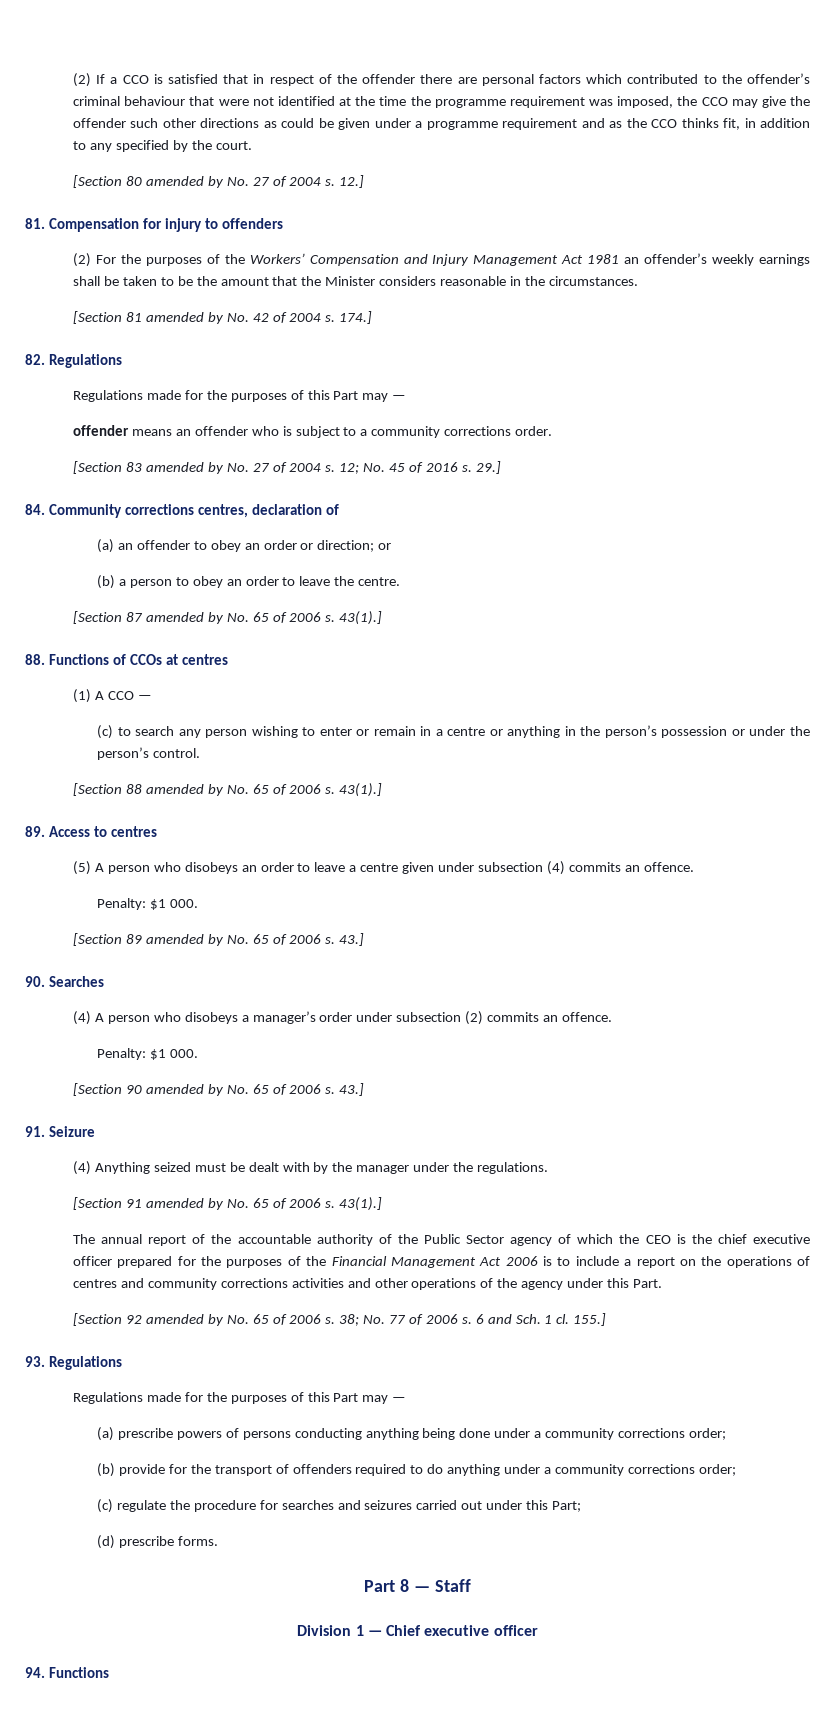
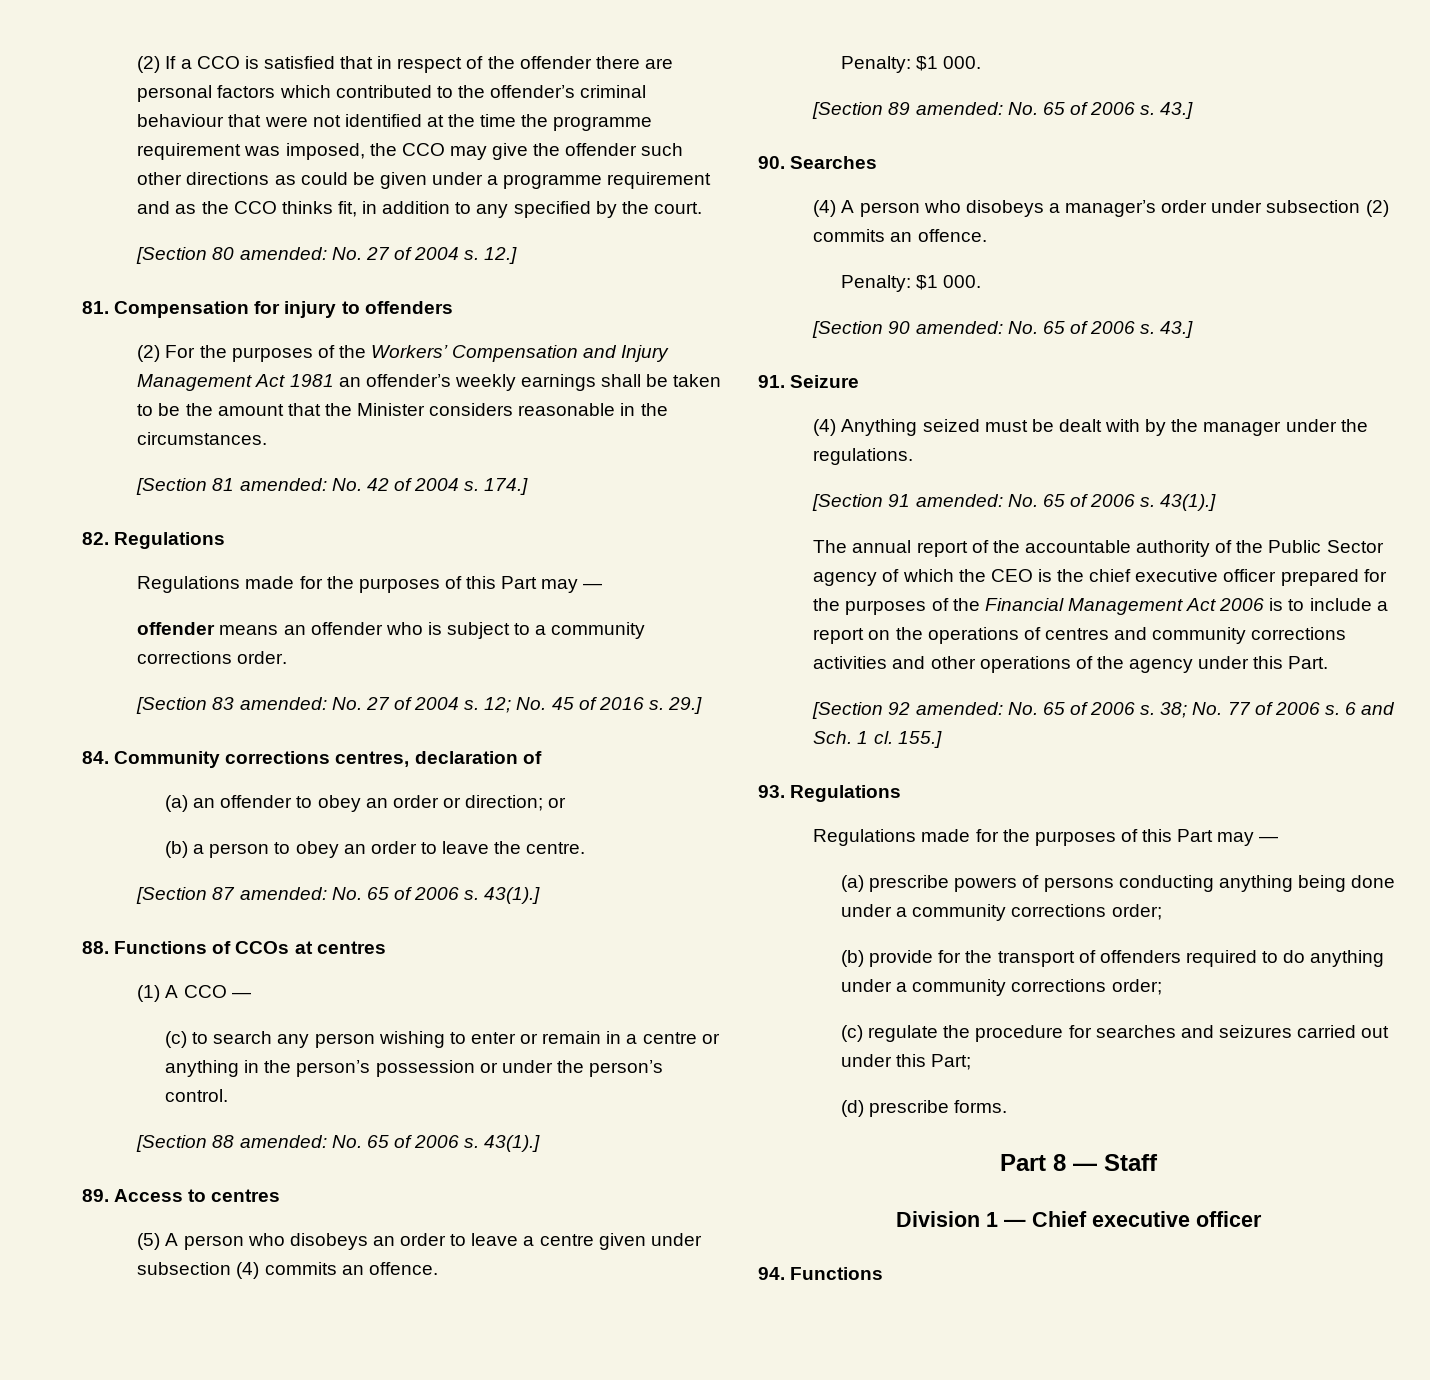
[145,176,224,188] amended by -> [239,247,327,260] amended:
[145,312,224,324] amended by -> [239,478,327,491] amended:
[145,462,224,474] amended by -> [239,697,327,710] amended:
[145,612,224,624] amended by -> [239,887,327,900] amended:
[145,784,224,796] amended by -> [239,1135,327,1148] amended:
[145,934,224,946] amended by -> [915,102,1003,115] amended:
[145,1084,224,1096] amended by -> [915,321,1003,334] amended:
[145,1198,224,1210] amended by -> [915,494,1003,507] amended:
[145,1314,224,1326] amended by -> [915,702,1003,715] amended:

